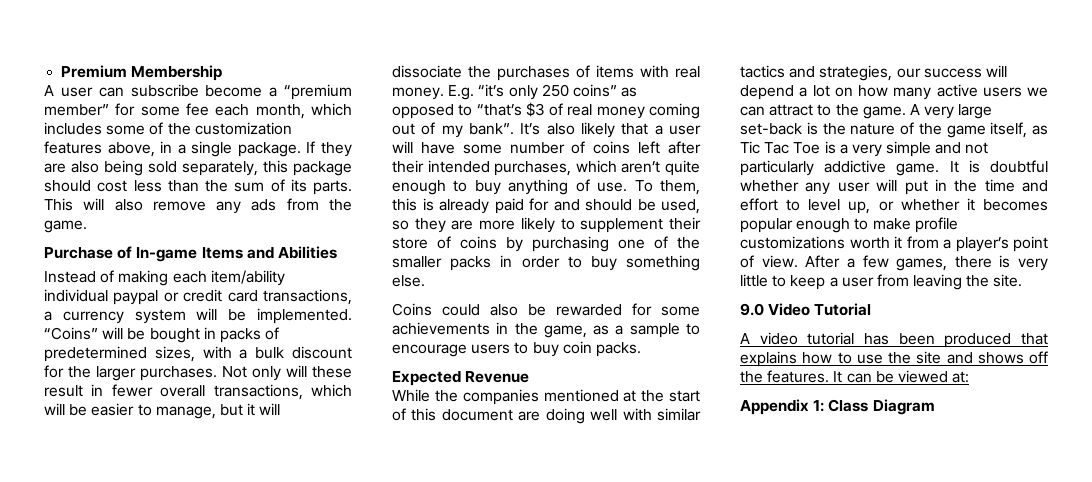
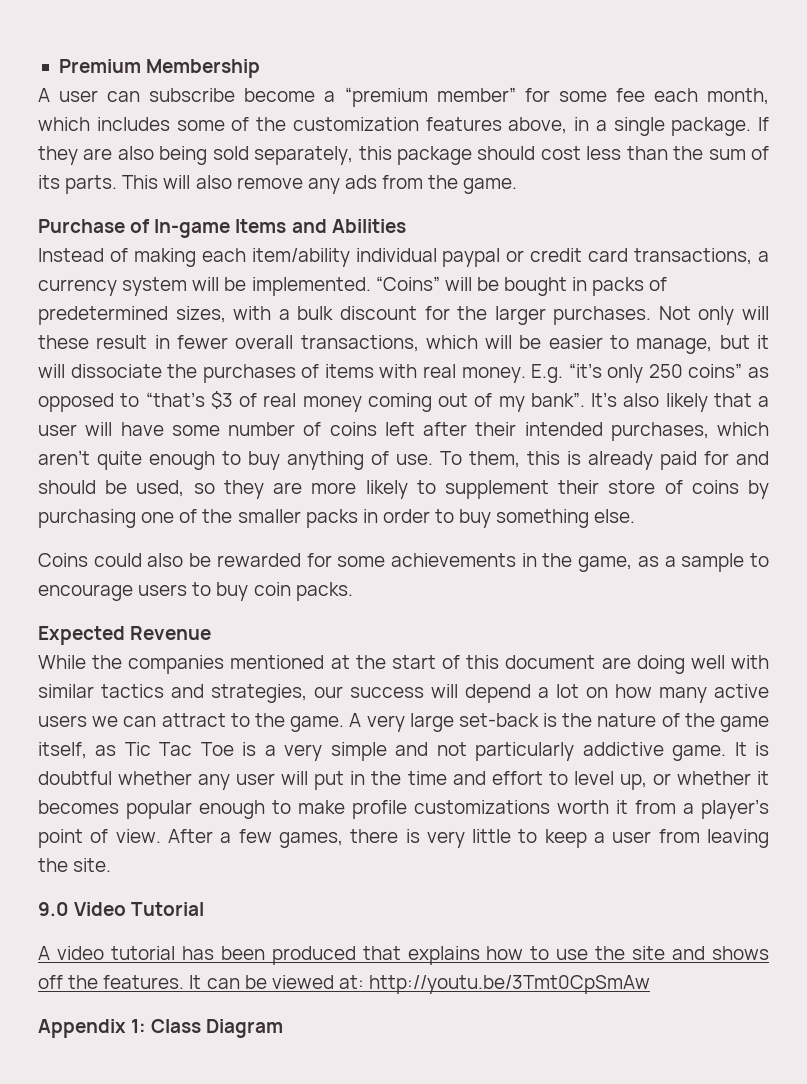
(970, 377) none -> [369,975,651,994] http://youtu.be/3Tmt0CpSmAw

